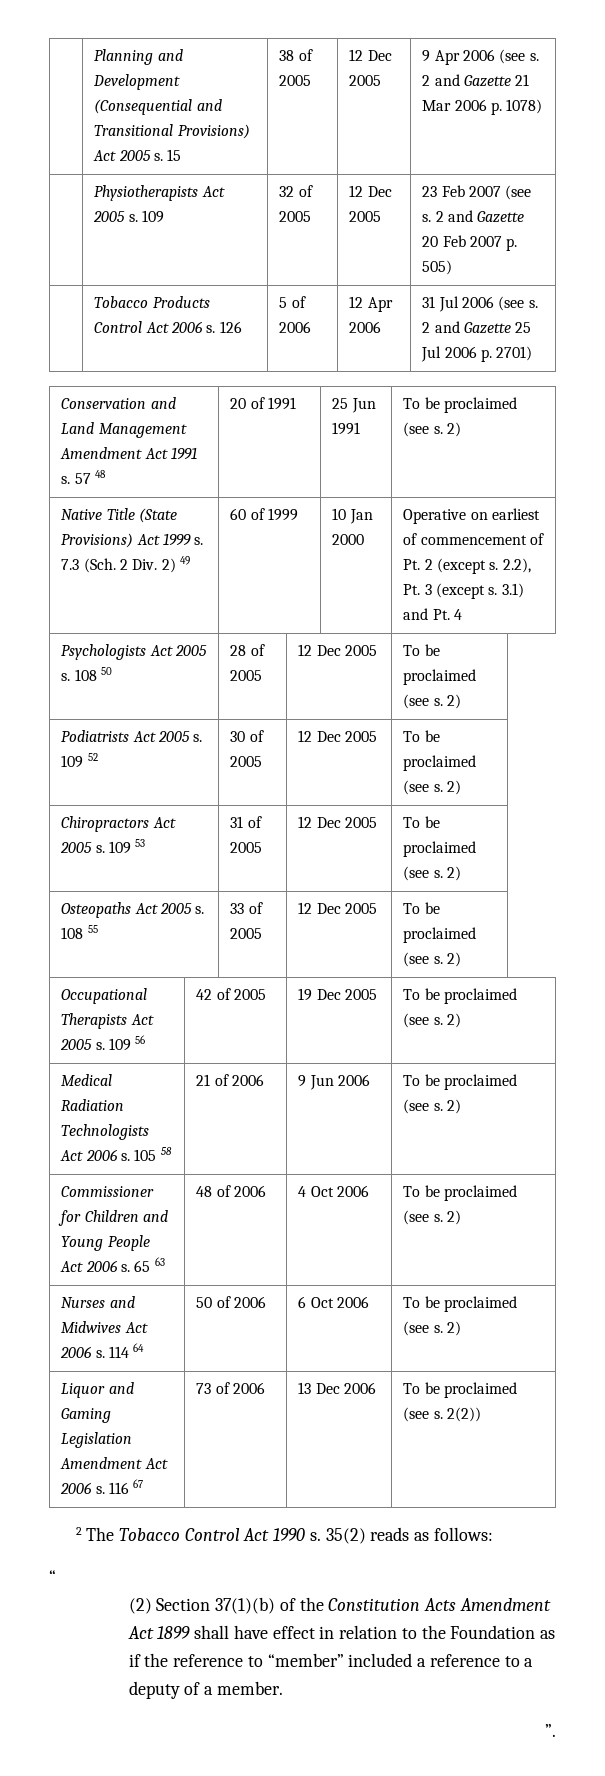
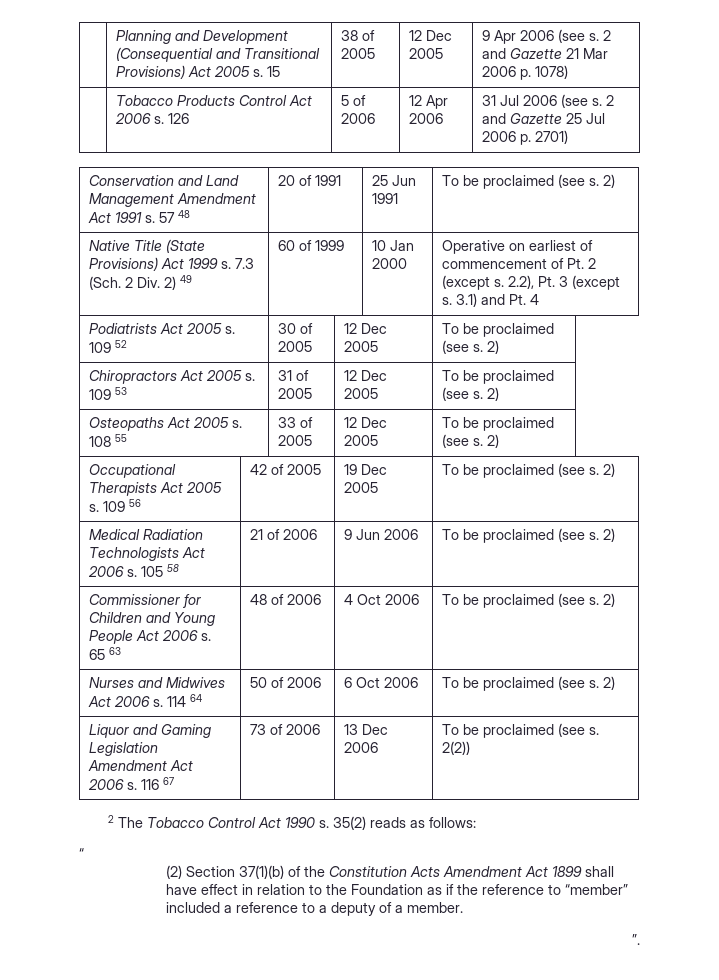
[94,185,225,201] [93,210,165,223] [279,185,313,197] [279,211,312,222] [349,185,392,197] [349,211,382,222] [422,185,532,200] [422,210,525,223] [422,235,518,251] [422,260,453,275] // | Physiotherapists Act 2005 s. 109 | 32 of 2005 | 12 Dec 2005 | 23 Feb 2007 (see s. 2 and Gazette 20 Feb 2007 p. 505) -> (569, 72) none
[61,644,208,660] [61,667,113,681] [230,644,265,656] [230,670,263,681] [298,644,378,656] [403,644,440,656] [403,669,477,685] [403,694,462,709] // Psychologists Act 2005 s. 108 50 | 28 of 2005 | 12 Dec 2005 | To be proclaimed (see s. 2) -> (540, 299) none

